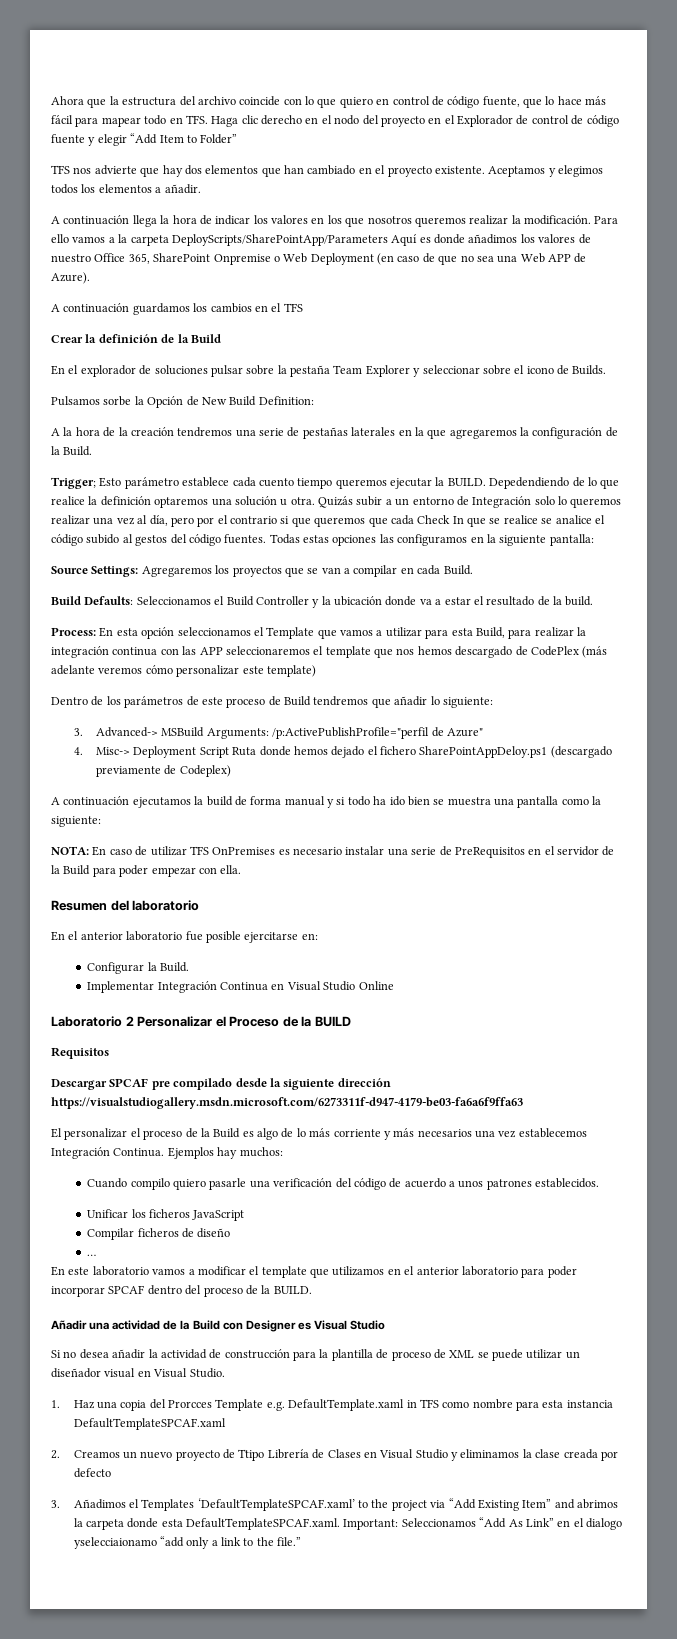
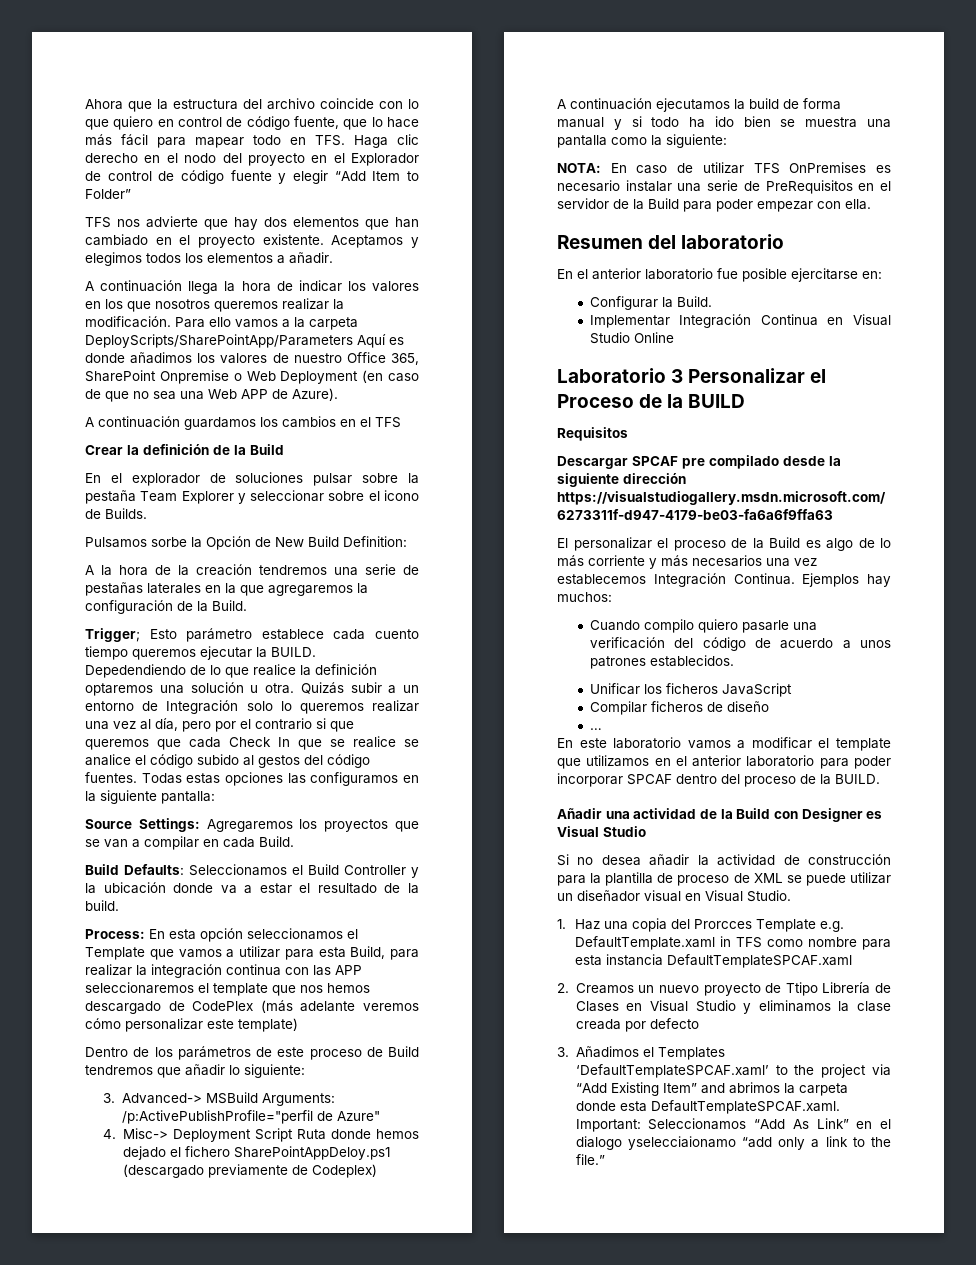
[125,1016,134,1026] 2 -> [671,369,684,383] 3

